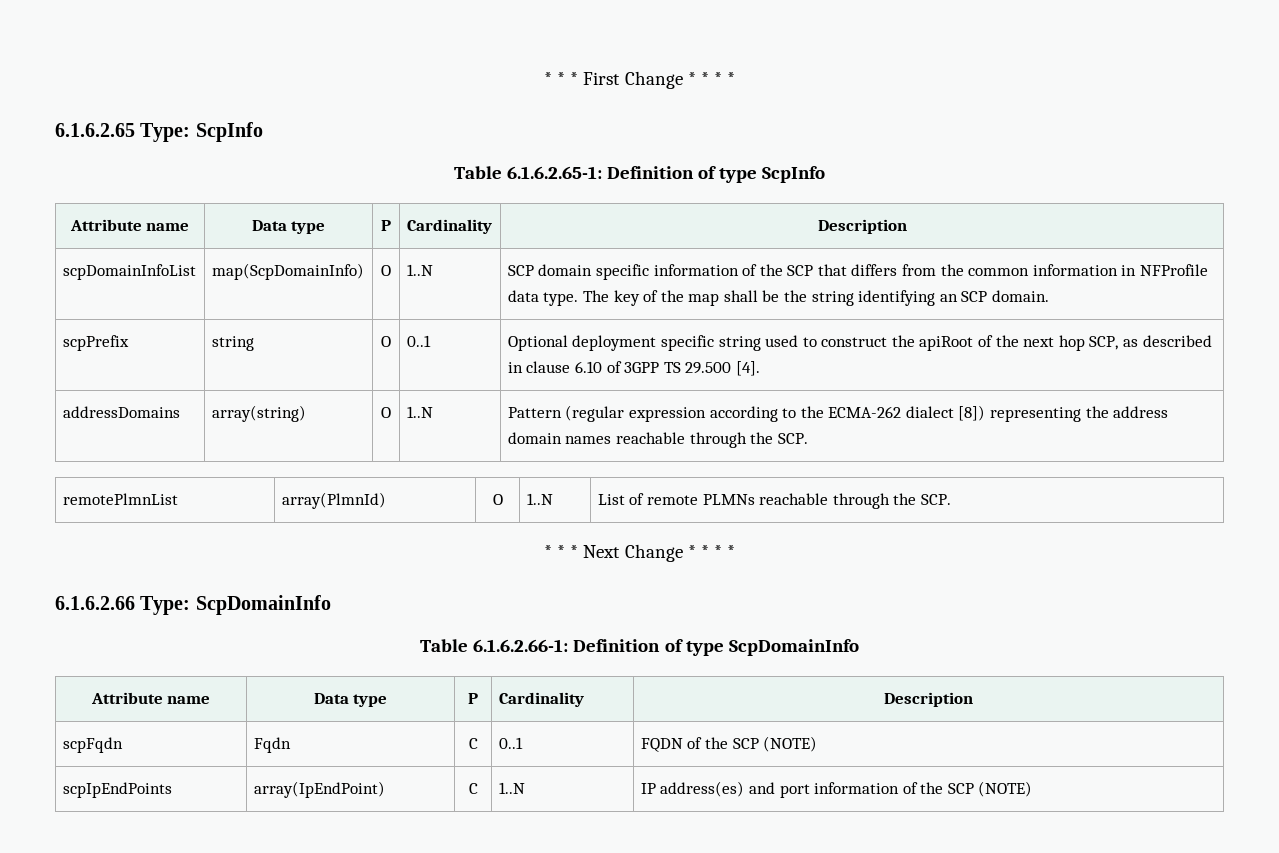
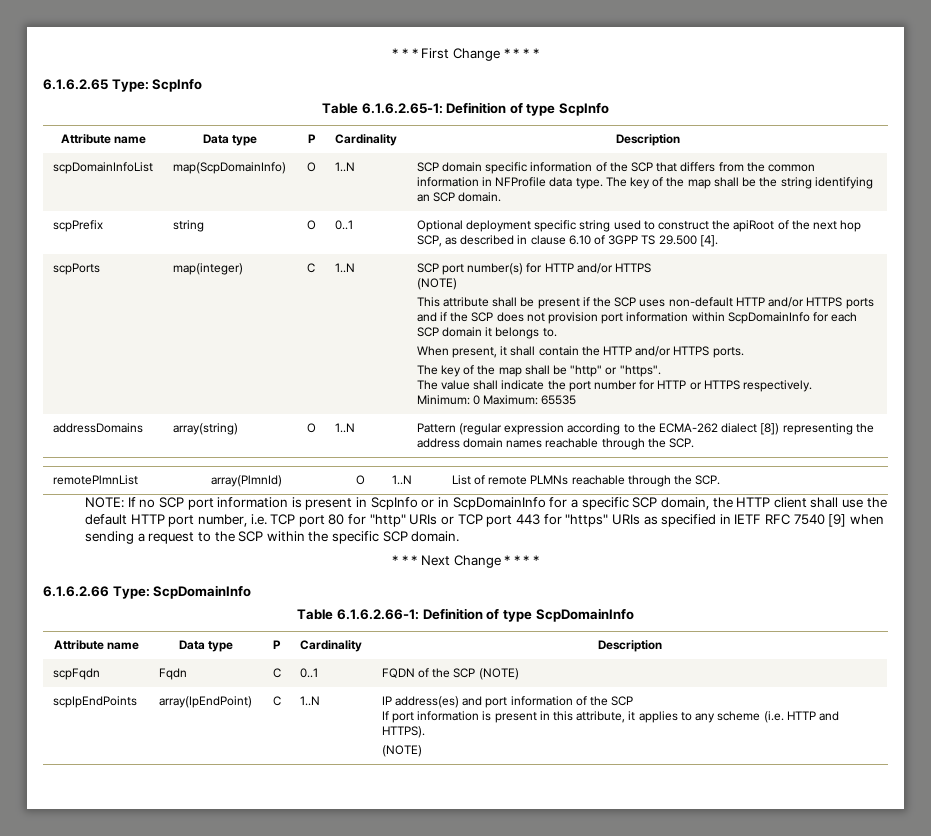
(760, 368) none -> [52,263,100,275] [172,263,243,275] [307,263,315,273] [334,263,355,273] [416,263,652,275] [416,278,457,290] [416,297,874,309] [416,312,858,324] [416,327,557,339] [416,346,744,358] [416,365,661,377] [416,380,813,392] [416,395,577,405] // scpPorts | map(integer) | C | 1..N | SCP port number(s) for HTTP and/or HTTPS // (NOTE) // This attribute shall be present if the SCP uses non-default HTTP and/or HTTPS ports and if the SCP does not provision port information within ScpDomainInfo for each SCP domain it belongs to. // When present, it shall contain the HTTP and/or HTTPS ports. // The key of the map shall be "http" or "https". // The value shall indicate the port number for HTTP or HTTPS respectively. // Minimum: 0 Maximum: 65535
(951, 499) none -> [84,497,887,510] [84,514,885,527] [84,531,460,544] // NOTE: If no SCP port information is present in ScpInfo or in ScpDomainInfo for a specific SCP domain, the HTTP client shall use the default HTTP port number, i.e. TCP port 80 for "http" URIs or TCP port 443 for "https" URIs as specified in IETF RFC 7540 [9] when sending a request to the SCP within the specific SCP domain.
(974, 788) none -> [381,711,840,723] [381,726,425,738] // If port information is present in this attribute, it applies to any scheme (i.e. HTTP and HTTPS). //

